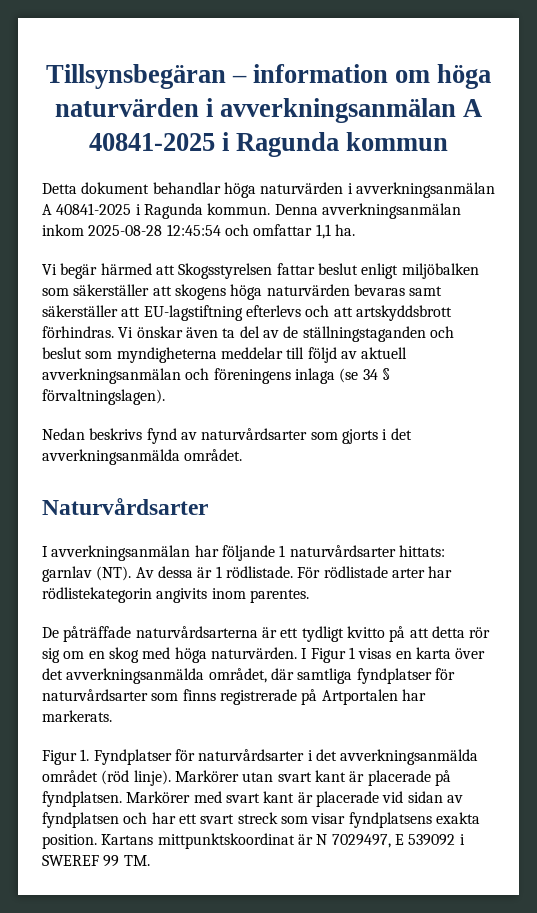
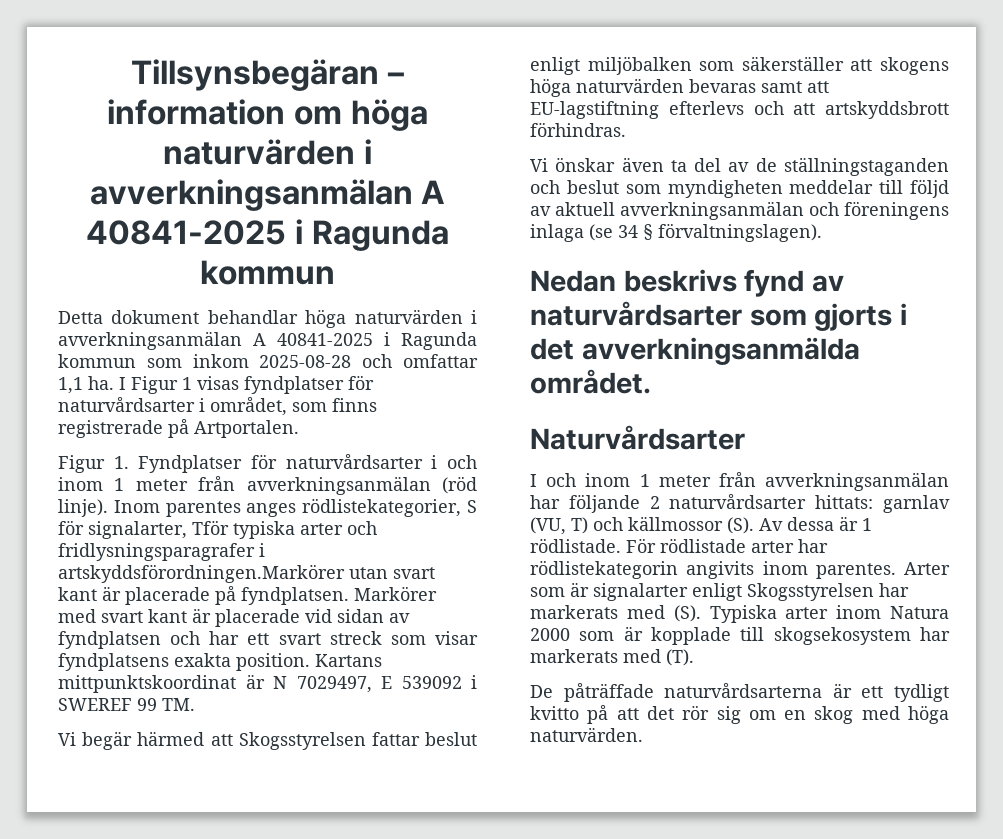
[207,203,461,219] kommun. Denna avverkningsanmälan -> [58,354,182,368] kommun som
[166,224,221,236] 12:45:54 -> (352, 361) none
[42,263,479,279] [42,284,443,300] [42,305,452,321] [42,326,454,342] [42,347,408,363] [42,368,390,384] [42,389,165,405] [42,428,412,444] [42,449,243,465] [42,498,208,515] [42,545,445,561] [42,566,453,582] [42,587,309,603] [42,626,491,642] [42,647,486,663] [42,668,353,684] // Vi begär härmed att Skogsstyrelsen fattar beslut enligt miljöbalken som säkerställer att skogens höga naturvärden bevaras samt säkerställer att EU-lagstiftning efterlevs och att artskyddsbrott förhindras. Vi önskar även ta del av de ställningstaganden och beslut som myndigheterna meddelar till följd av aktuell avverkningsanmälan och föreningens inlaga (se 34 § förvaltningslagen). // Nedan beskrivs fynd av naturvårdsarter som gjorts i det avverkningsanmälda området. // Naturvårdsarter // I avverkningsanmälan har följande 1 naturvårdsarter hittats: garnlav (NT). Av dessa är 1 rödlistade. För rödlistade arter har rödlistekategorin angivits inom parentes. // De påträffade naturvårdsarterna är ett tydligt kvitto på att detta rör sig om en skog med höga naturvärden. I Figur 1 visas en karta över det avverkningsanmälda området, där samtliga -> [119,376,239,394] I Figur 1 visas
(148, 695) none -> [199,397,287,416] i området,
[321,689,426,705] [42,710,112,722] Artportalen har markerats. -> [194,420,299,438] Artportalen.
[315,749,479,765] [42,770,239,786] det avverkningsanmälda området (röd linje). Markörer -> [447,455,477,469] [58,476,477,495] [58,498,478,517] [58,520,377,539] [58,543,265,561] [58,564,345,583] och inom 1 meter från avverkningsanmälan (röd linje). Inom parentes anges rödlistekategorier, S för signalarter, Tför typiska arter och fridlysningsparagrafer i artskyddsförordningen.Markörer
(150, 860) none -> [58,731,477,750] [530,56,949,75] [530,78,829,97] [530,101,949,119] [530,122,626,137] [530,157,949,176] [530,179,949,198] [530,201,949,220] [530,223,822,242] [530,269,845,297] [530,301,908,331] [530,337,860,365] [530,369,651,394] [530,425,745,450] [530,472,949,491] [530,494,950,513] [530,516,872,535] [530,538,828,553] [530,560,950,579] [530,582,909,601] [530,605,949,623] [530,626,950,645] [530,649,694,666] [530,683,949,702] [530,705,949,724] [530,727,643,742] // Vi begär härmed att Skogsstyrelsen fattar beslut enligt miljöbalken som säkerställer att skogens höga naturvärden bevaras samt att EU-lagstiftning efterlevs och att artskyddsbrott förhindras. // Vi önskar även ta del av de ställningstaganden och beslut som myndigheten meddelar till följd av aktuell avverkningsanmälan och föreningens inlaga (se 34 § förvaltningslagen). // Nedan beskrivs fynd av naturvårdsarter som gjorts i det avverkningsanmälda området. // Naturvårdsarter // I och inom 1 meter från avverkningsanmälan har följande 2 naturvårdsarter hittats: garnlav (VU, T) och källmossor (S). Av dessa är 1 rödlistade. För rödlistade arter har rödlistekategorin angivits inom parentes. Arter som är signalarter enligt Skogsstyrelsen har markerats med (S). Typiska arter inom Natura 2000 som är kopplade till skogsekosystem har markerats med (T). // De påträffade naturvårdsarterna är ett tydligt kvitto på att det rör sig om en skog med höga naturvärden.

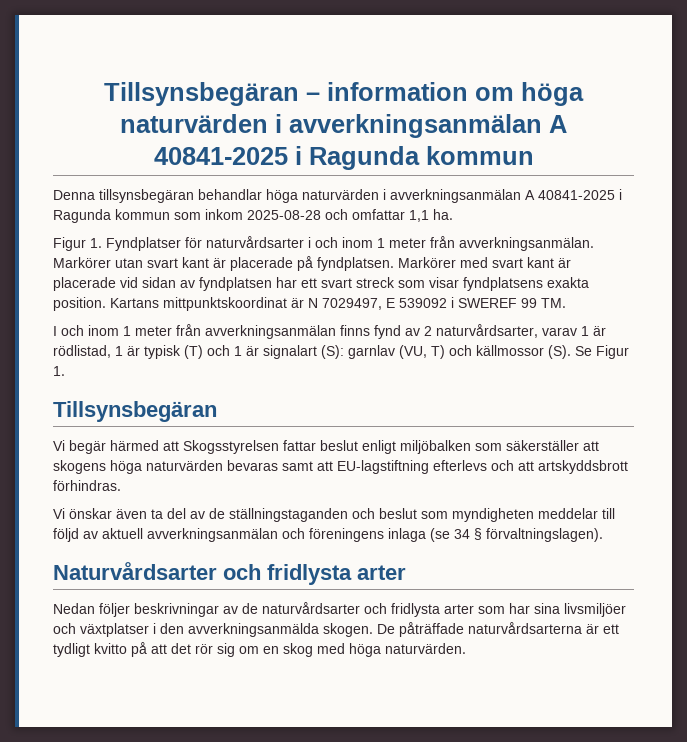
[58,310,200,324] Detta dokument -> [53,189,194,203] Denna tillsynsbegäran
[119,375,374,394] [58,397,377,416] [58,419,299,438] I Figur 1 visas fyndplatser för naturvårdsarter i området, som finns registrerade på Artportalen. -> (453, 214) none
[246,476,477,495] [58,498,478,517] [58,520,377,539] [58,543,265,561] [58,564,345,583] avverkningsanmälan (röd linje). Inom parentes anges rödlistekategorier, S för signalarter, Tför typiska arter och fridlysningsparagrafer i artskyddsförordningen.Markörer -> [459,237,594,251] [53,257,111,268] avverkningsanmälan. Markörer
[170,631,201,645] och -> (272, 284) none
(195, 704) none -> [53,324,606,339] [53,345,629,359] [53,366,65,376] [53,401,217,422] // I och inom 1 meter från avverkningsanmälan finns fynd av 2 naturvårdsarter, varav 1 är rödlistad, 1 är typisk (T) och 1 är signalart (S): garnlav (VU, T) och källmossor (S). Se Figur 1. // Tillsynsbegäran
[530,269,845,297] [530,301,908,331] [530,337,860,365] [530,369,651,394] [530,425,745,450] [530,472,949,491] [530,494,950,513] [530,516,872,535] [530,538,828,553] [530,560,950,579] [530,582,909,601] [530,605,949,623] [530,626,950,645] [530,649,694,666] Nedan beskrivs fynd av naturvårdsarter som gjorts i det avverkningsanmälda området. // Naturvårdsarter // I och inom 1 meter från avverkningsanmälan har följande 2 naturvårdsarter hittats: garnlav (VU, T) och källmossor (S). Av dessa är 1 rödlistade. För rödlistade arter har rödlistekategorin angivits inom parentes. Arter som är signalarter enligt Skogsstyrelsen har markerats med (S). Typiska arter inom Natura 2000 som är kopplade till skogsekosystem har markerats med (T). // -> [53,562,406,585] [53,602,626,617] [53,623,373,637] Naturvårdsarter och fridlysta arter // Nedan följer beskrivningar av de naturvårdsarter och fridlysta arter som har sina livsmiljöer och växtplatser i den avverkningsanmälda skogen.

